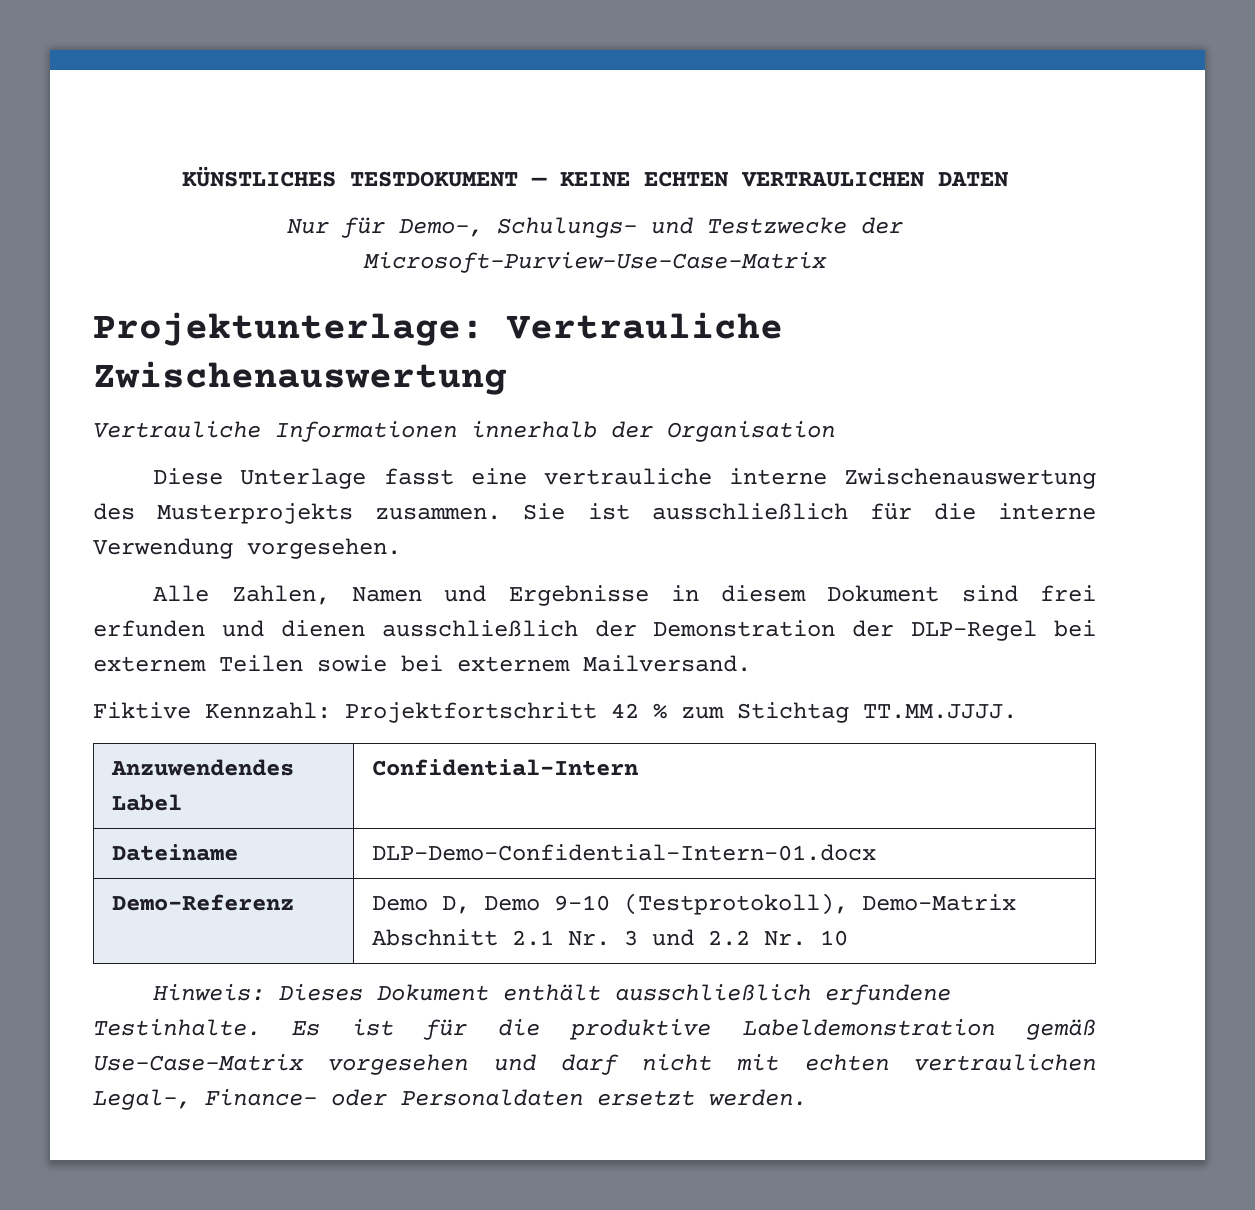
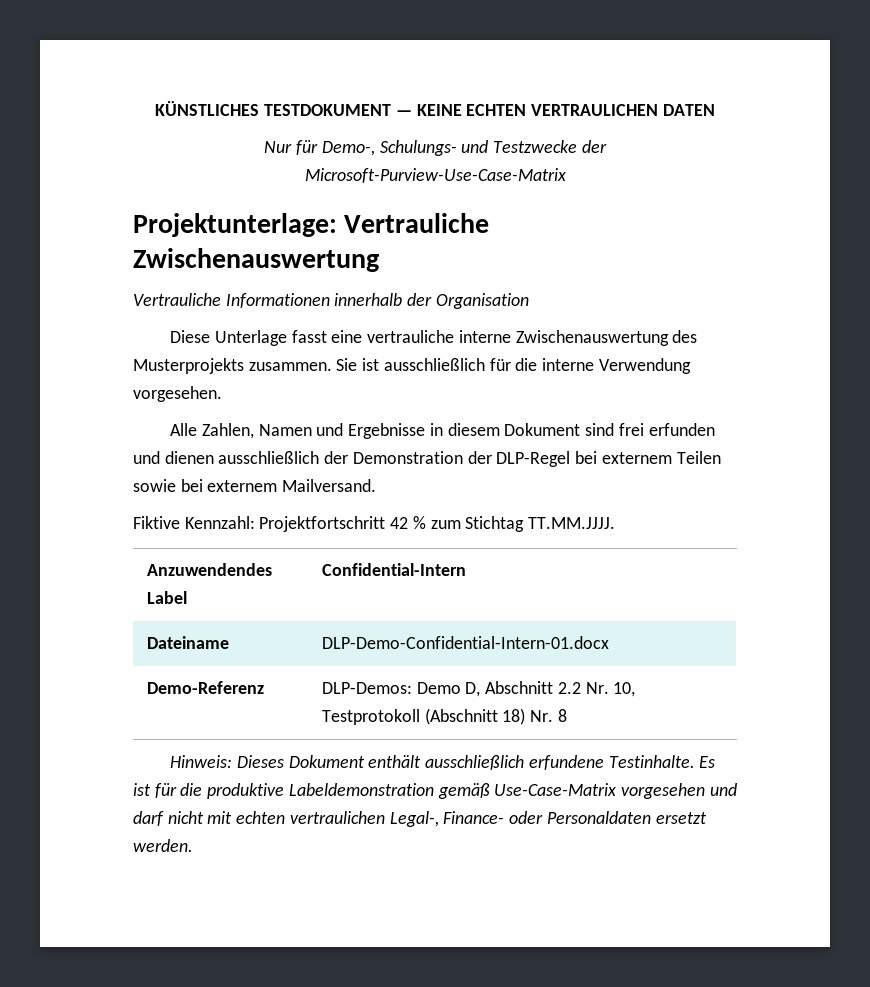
(295, 902) none -> [321,682,412,694] DLP-Demos:
[484,893,1017,915] [372,929,849,946] Demo 9–10 (Testprotokoll), Demo-Matrix Abschnitt 2.1 Nr. 3 und 2.2 Nr. 10 -> [485,681,636,697] [321,708,567,725] Abschnitt 2.2 Nr. 10, Testprotokoll (Abschnitt 18) Nr. 8

